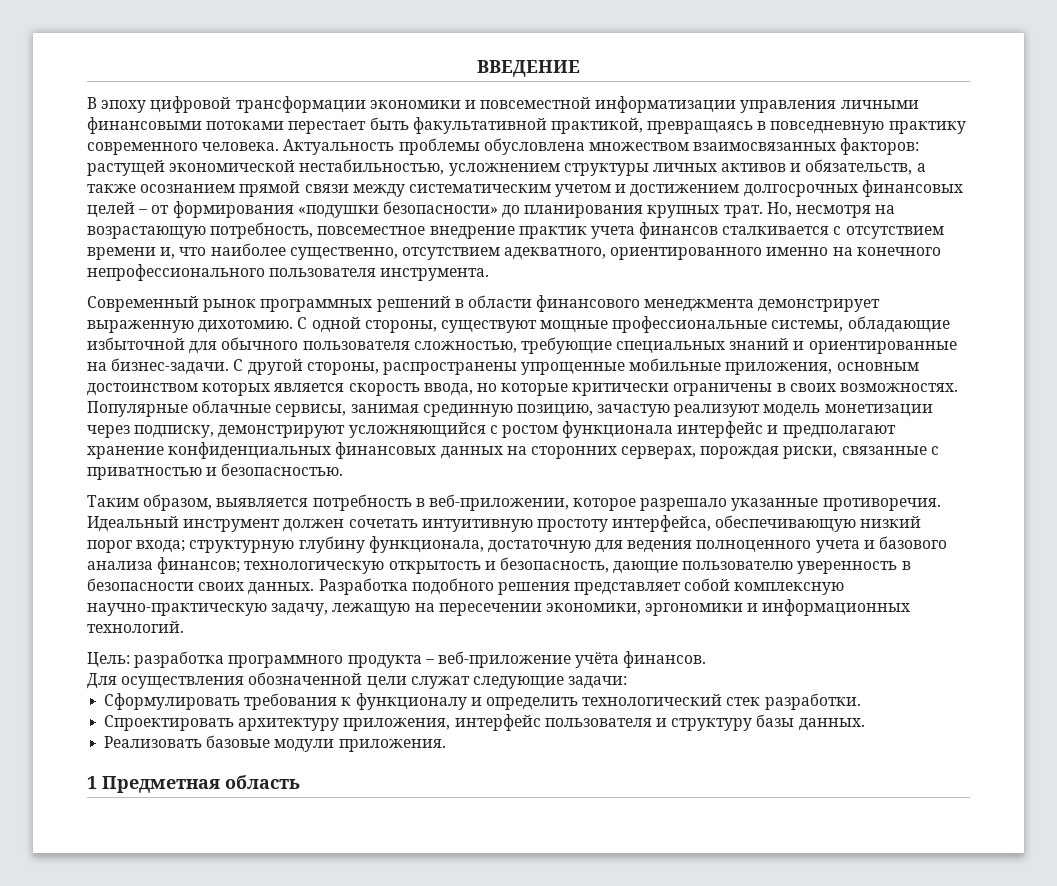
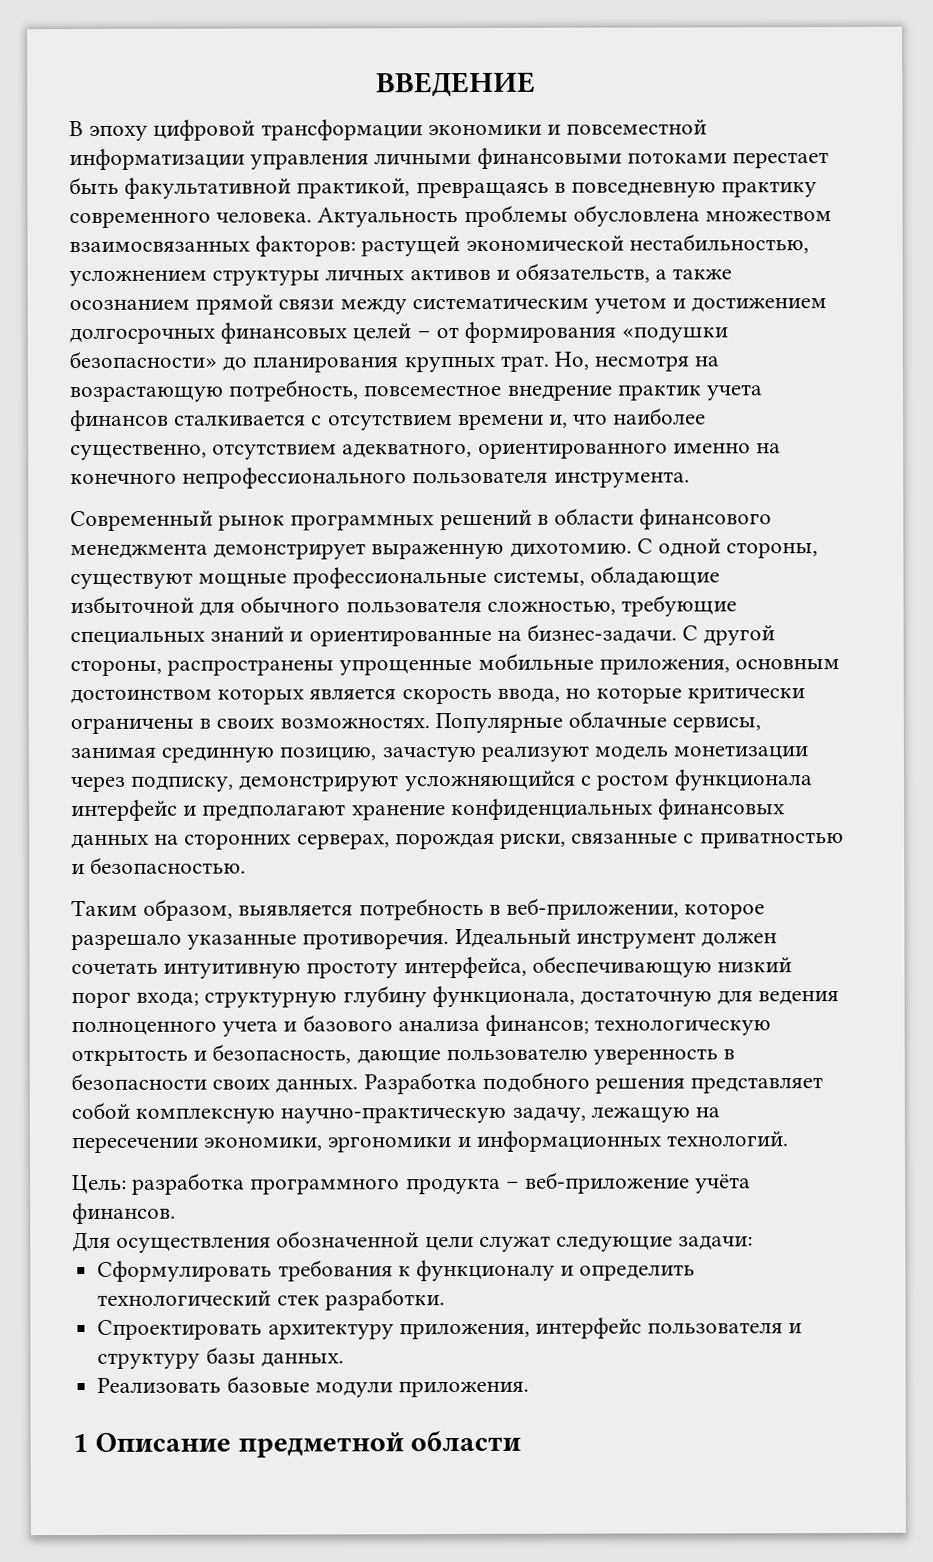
[102,775,300,793] Предметная область -> [94,1430,522,1458] Описание предметной области

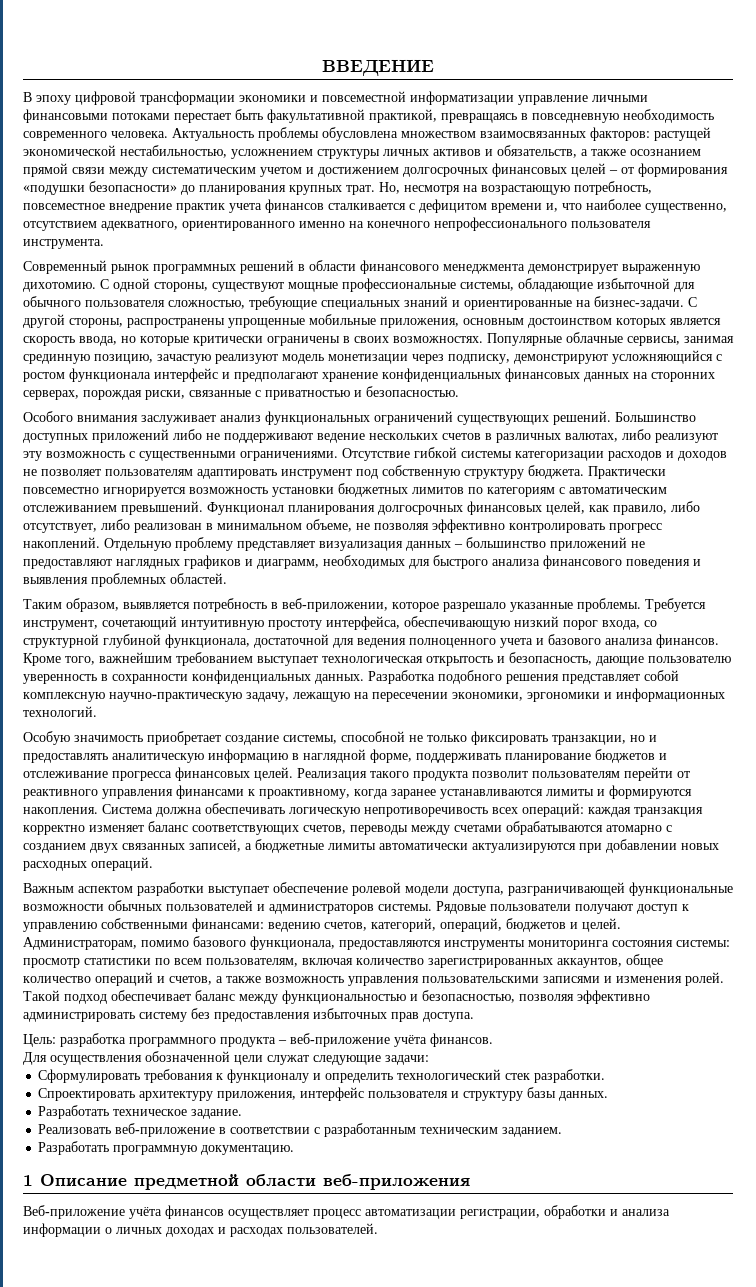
[250,153,370,170] управления -> [518,95,588,105] управление
[721,181,818,198] практику -> [623,109,714,123] необходимость
[327,414,453,431] отсутствием -> [419,199,487,213] дефицитом
(247, 865) none -> [23,411,696,425] [23,429,718,443] [23,447,727,461] [23,465,666,479] [23,483,667,497] [23,501,700,515] [23,519,662,533] [23,537,645,551] [23,555,701,569] [23,573,227,587] // Особого внимания заслуживает анализ функциональных ограничений существующих решений. Большинство доступных приложений либо не поддерживают ведение нескольких счетов в различных валютах, либо реализуют эту возможность с существенными ограничениями. Отсутствие гибкой системы категоризации расходов и доходов не позволяет пользователям адаптировать инструмент под собственную структуру бюджета. Практически повсеместно игнорируется возможность установки бюджетных лимитов по категориям с автоматическим отслеживанием превышений. Функционал планирования долгосрочных финансовых целей, как правило, либо отсутствует, либо реализован в минимальном объеме, не позволяя эффективно контролировать прогресс накоплений. Отдельную проблему представляет визуализация данных – большинство приложений не предоставляют наглядных графиков и диаграмм, необходимых для быстрого анализа финансового поведения и выявления проблемных областей.
[302,928,778,950] [71,962,158,975] противоречия. Идеальный инструмент должен сочетать -> [577,598,706,612] [23,616,177,630] проблемы. Требуется инструмент, сочетающий
[136,985,713,1008] входа; структурную глубину функционала, достаточную -> [602,620,657,630] [23,634,329,648] входа, со структурной глубиной функционала, достаточной
[485,1014,772,1036] финансов; технологическую -> [656,634,719,648] [23,652,423,666] финансов. Кроме того, важнейшим требованием выступает технологическая
[71,1072,271,1091] безопасности своих -> [112,670,311,684] сохранности конфиденциальных
(789, 1139) none -> [23,731,657,745] [23,749,667,763] [23,767,690,781] [23,785,692,799] [23,803,703,817] [23,821,672,835] [23,839,719,853] [23,857,153,871] [23,882,733,896] [23,900,689,914] [23,918,621,932] [23,936,730,950] [23,954,663,968] [23,972,724,986] [23,990,650,1004] [23,1008,474,1022] // Особую значимость приобретает создание системы, способной не только фиксировать транзакции, но и предоставлять аналитическую информацию в наглядной форме, поддерживать планирование бюджетов и отслеживание прогресса финансовых целей. Реализация такого продукта позволит пользователям перейти от реактивного управления финансами к проактивному, когда заранее устанавливаются лимиты и формируются накопления. Система должна обеспечивать логическую непротиворечивость всех операций: каждая транзакция корректно изменяет баланс соответствующих счетов, переводы между счетами обрабатываются атомарно с созданием двух связанных записей, а бюджетные лимиты автоматически актуализируются при добавлении новых расходных операций. // Важным аспектом разработки выступает обеспечение ролевой модели доступа, разграничивающей функциональные возможности обычных пользователей и администраторов системы. Рядовые пользователи получают доступ к управлению собственными финансами: ведению счетов, категорий, операций, бюджетов и целей. Администраторам, помимо базового функционала, предоставляются инструменты мониторинга состояния системы: просмотр статистики по всем пользователям, включая количество зарегистрированных аккаунтов, общее количество операций и счетов, а также возможность управления пользовательскими записями и изменения ролей. Такой подход обеспечивает баланс между функциональностью и безопасностью, позволяя эффективно администрировать систему без предоставления избыточных прав доступа.
[97,1375,529,1398] [72,1430,522,1458] Реализовать базовые модули приложения. // 1 Описание предметной области -> [38,1105,243,1119] [38,1123,563,1137] [38,1141,295,1155] [23,1174,470,1190] [23,1205,670,1219] [23,1223,378,1237] Разработать техническое задание. // Реализовать веб-приложение в соответствии с разработанным техническим заданием. // Разработать программную документацию. // 1 Описание предметной области веб-приложения // Веб-приложение учёта финансов осуществляет процесс автоматизации регистрации, обработки и анализа информации о личных доходах и расходах пользователей.

